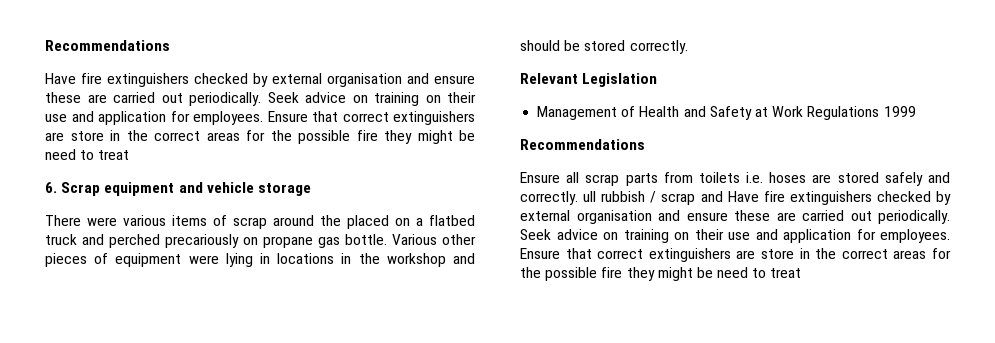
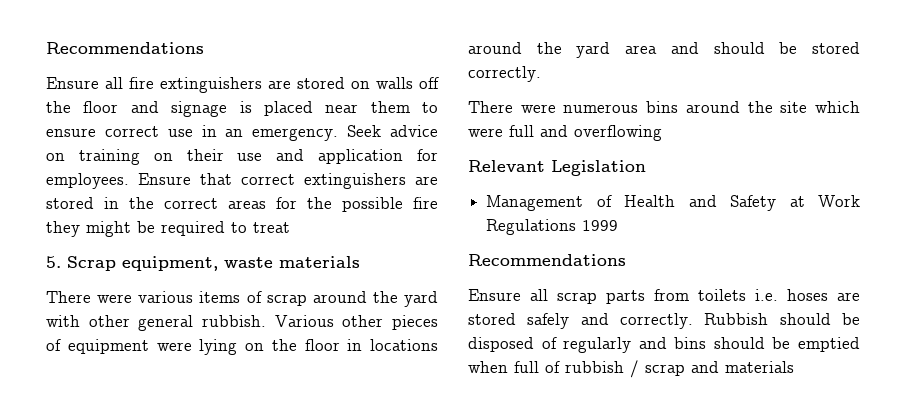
[45,40,170,51] [45,73,475,87] [45,92,261,106] Recommendations // Have fire extinguishers checked by external organisation and ensure these are carried out periodically. -> [46,42,204,54] [46,77,439,93] [46,101,438,117] [46,125,339,141] Recommendations // Ensure all fire extinguishers are stored on walls off the floor and signage is placed near them to ensure correct use in an emergency.
[70,131,104,141] store -> [46,197,94,209] stored
[45,149,76,160] need -> [161,221,225,236] required
[45,182,311,196] 6. Scrap equipment and vehicle storage -> [46,256,360,271] 5. Scrap equipment, waste materials
[347,215,475,229] [45,234,387,248] placed on a flatbed truck and perched precariously on propane gas bottle. -> [404,291,438,307] [46,315,266,331] yard with other general rubbish.
[259,253,446,267] in locations in the workshop -> [245,339,438,351] [468,42,658,58] on the floor in locations around the yard area
(688, 47) none -> [468,101,860,113] [468,125,662,141] // There were numerous bins around the site which were full and overflowing
[583,191,951,205] [520,210,950,224] [520,229,950,243] [520,248,952,262] [520,267,802,281] ull rubbish / scrap and Have fire extinguishers checked by external organisation and ensure these are carried out periodically. Seek advice on training on their use and application for employees. Ensure that correct extinguishers are store in the correct areas for the possible fire they might be need to treat -> [704,313,860,325] [468,337,860,353] [468,360,794,378] Rubbish should be disposed of regularly and bins should be emptied when full of rubbish / scrap and materials

